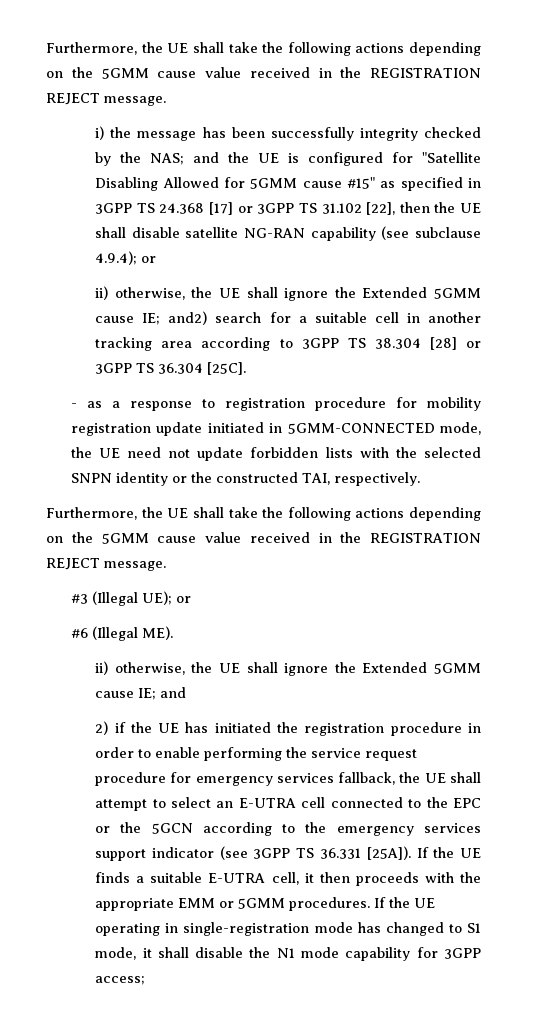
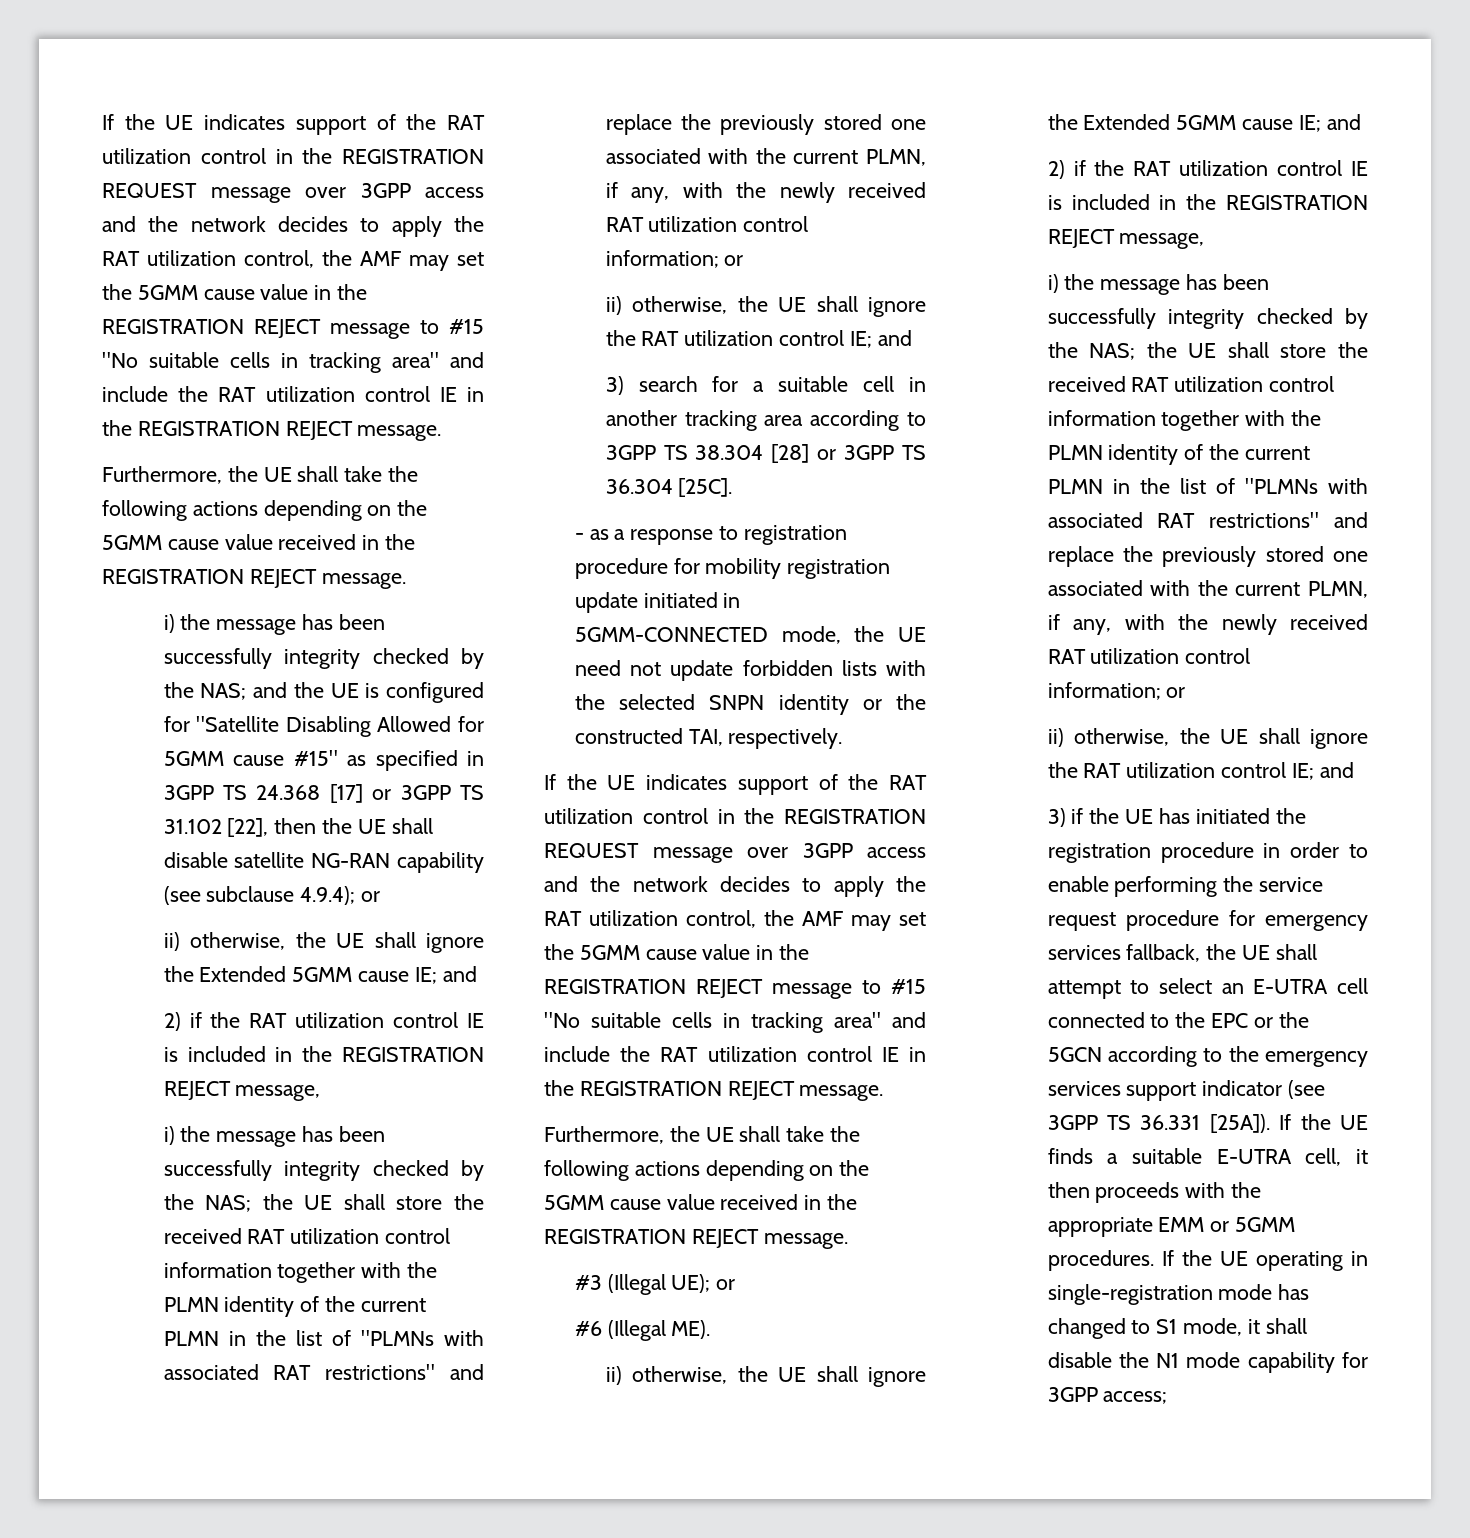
(46, 48) none -> [102,114,486,135] [102,148,485,164] [102,183,484,203] [102,216,484,237] [102,250,484,271] [102,284,368,300] [102,319,484,339] [102,352,484,373] [102,386,484,402] [102,420,442,441] If the UE indicates support of the RAT utilization control in the REGISTRATION REQUEST message over 3GPP access and the network decides to apply the RAT utilization control, the AMF may set the 5GMM cause value in the REGISTRATION REJECT message to #15 "No suitable cells in tracking area" and include the RAT utilization control IE in the REGISTRATION REJECT message. //
[168,311,208,325] and2) -> [442,966,477,982] [163,1012,484,1031] [163,1046,485,1062] [163,1081,321,1101] [163,1126,385,1147] [163,1160,484,1181] [163,1194,484,1212] [163,1228,451,1244] [163,1262,438,1283] [163,1296,426,1317] [163,1330,484,1346] [163,1364,484,1380] [605,114,926,135] [605,148,926,166] [605,182,926,203] [605,216,809,232] [605,250,744,268] [605,296,926,317] [605,330,912,348] [605,376,624,395] and // 2) if the RAT utilization control IE is included in the REGISTRATION REJECT message, // i) the message has been successfully integrity checked by the NAS; the UE shall store the received RAT utilization control information together with the PLMN identity of the current PLMN in the list of "PLMNs with associated RAT restrictions" and replace the previously stored one associated with the current PLMN, if any, with the newly received RAT utilization control information; or // ii) otherwise, the UE shall ignore the RAT utilization control IE; and // 3)
(420, 479) none -> [544,774,928,795] [544,808,927,824] [544,843,926,863] [544,876,926,897] [544,910,926,931] [544,944,810,960] [544,979,926,999] [544,1012,926,1033] [544,1046,926,1062] [544,1080,884,1101] // If the UE indicates support of the RAT utilization control in the REGISTRATION REQUEST message over 3GPP access and the network decides to apply the RAT utilization control, the AMF may set the 5GMM cause value in the REGISTRATION REJECT message to #15 "No suitable cells in tracking area" and include the RAT utilization control IE in the REGISTRATION REJECT message.
(152, 727) none -> [1133,160,1368,176] [1047,194,1369,210] [1047,229,1205,249] [1047,274,1269,295] [1047,308,1368,329] [1047,342,1368,360] [1047,376,1335,392] [1047,410,1322,431] [1047,444,1310,465] [1047,478,1368,494] [1047,512,1368,528] [1047,546,1368,567] [1047,580,1368,598] [1047,614,1368,635] [1047,648,1251,664] [1047,682,1186,700] [1047,728,1368,749] [1047,762,1354,780] [1047,808,1120,827] RAT utilization control IE is included in the REGISTRATION REJECT message, // i) the message has been successfully integrity checked by the NAS; the UE shall store the received RAT utilization control information together with the PLMN identity of the current PLMN in the list of "PLMNs with associated RAT restrictions" and replace the previously stored one associated with the current PLMN, if any, with the newly received RAT utilization control information; or // ii) otherwise, the UE shall ignore the RAT utilization control IE; and // 3) if the

